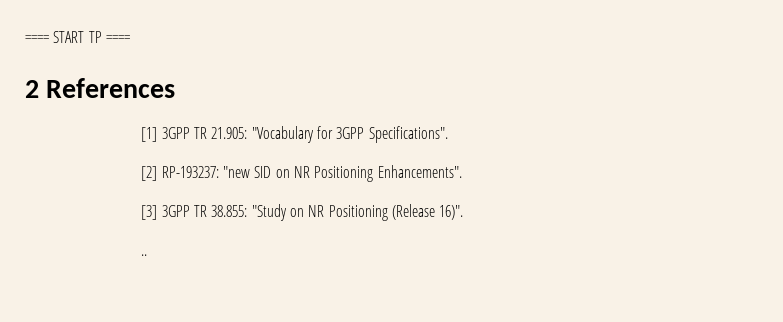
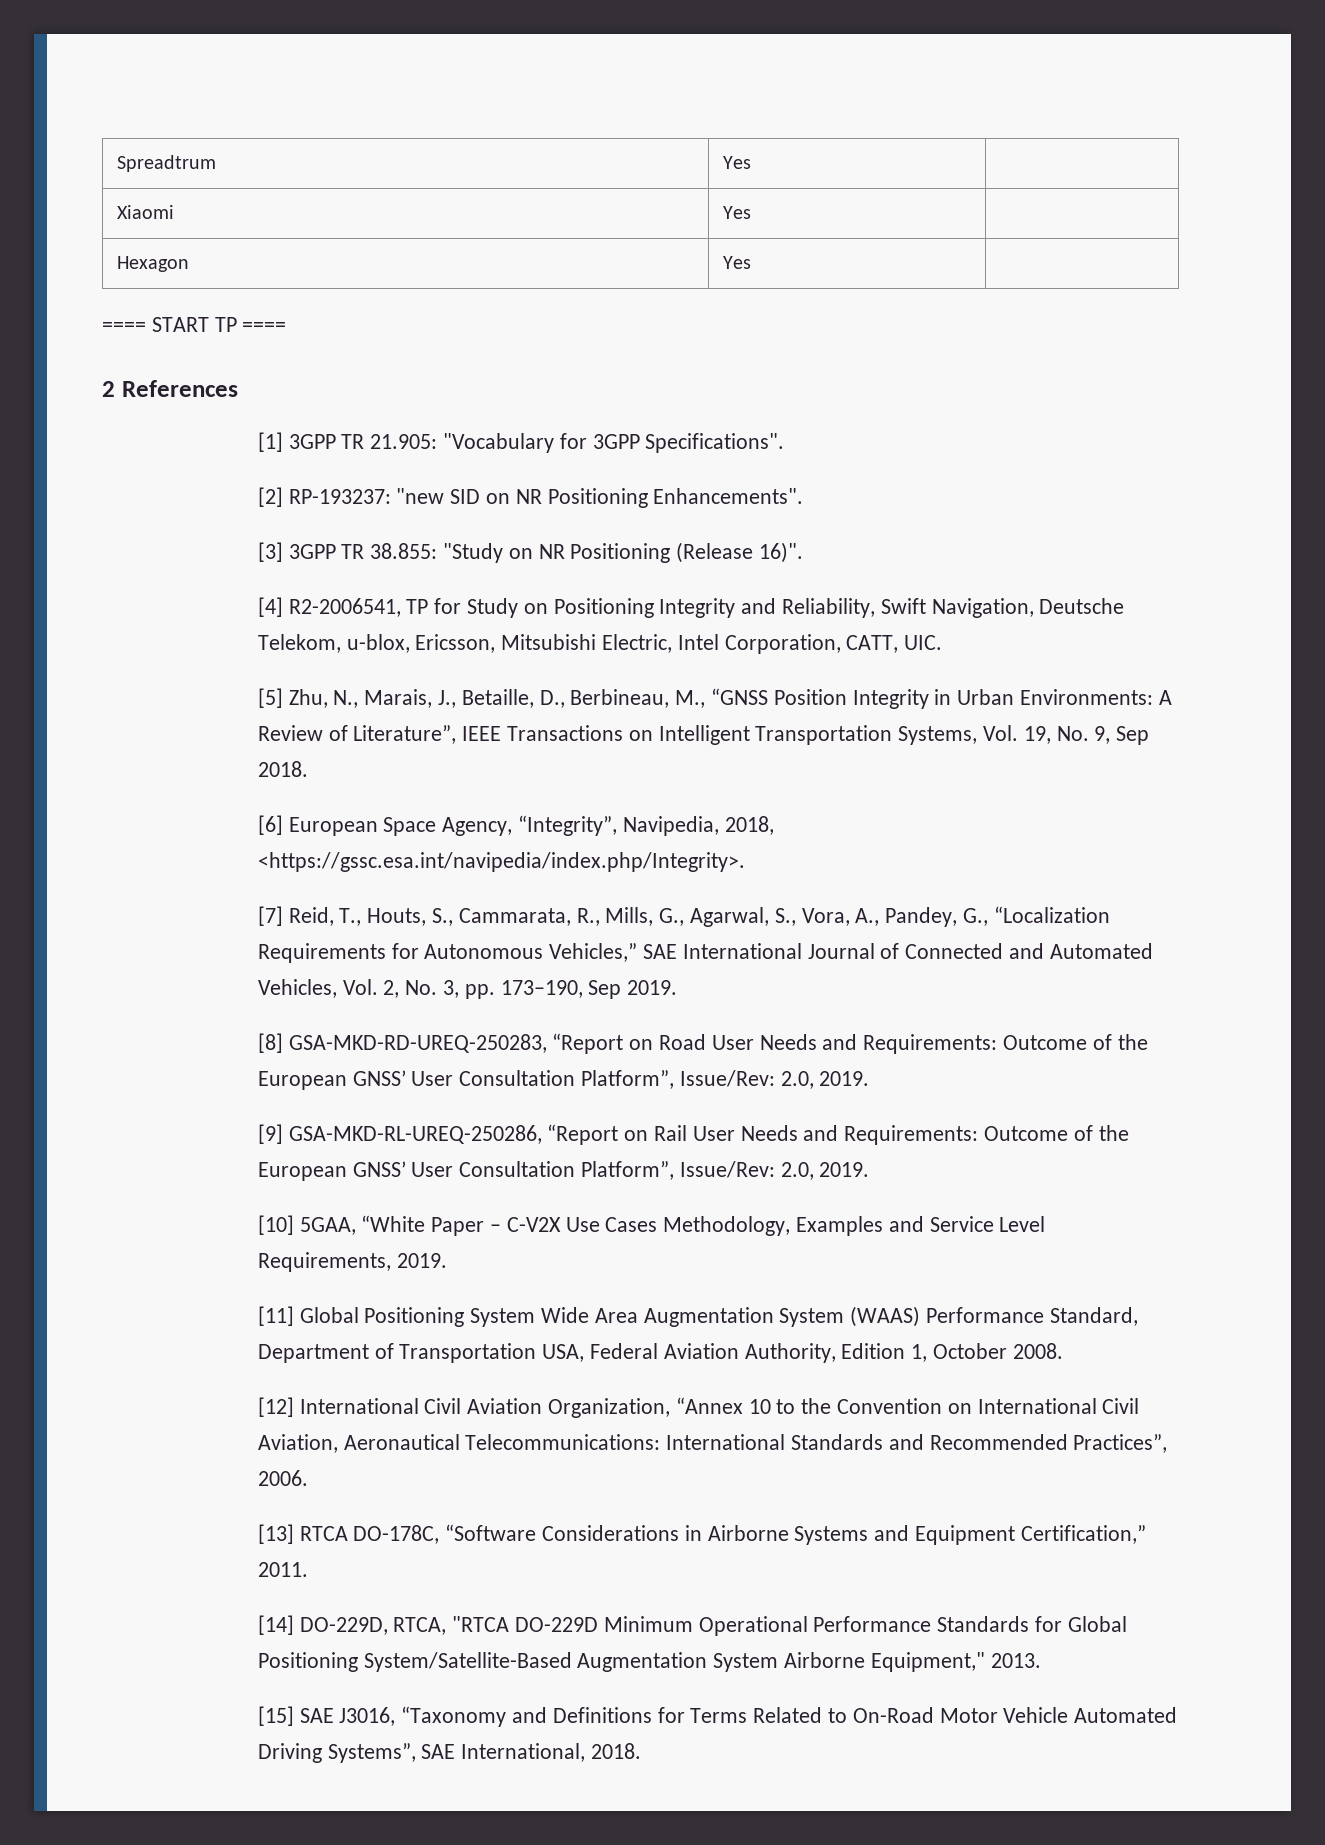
(25, 39) none -> [117,155,217,172] [723,156,752,169] [117,205,175,219] [723,206,752,219] [117,256,190,272] [723,256,752,269] Spreadtrum | Yes | // Xiaomi | Yes | // Hexagon | Yes | //
[141,254,148,256] .. -> [257,597,1125,618] [257,634,943,654] [257,688,1172,709] [257,725,1150,745] [257,761,308,777] [257,815,774,836] [257,852,745,872] [257,906,1110,927] [257,943,1153,963] [257,979,678,999] [257,1033,1148,1054] [257,1070,870,1090] [257,1124,1129,1145] [257,1161,870,1181] [257,1215,1046,1236] [257,1252,447,1272] [257,1306,1138,1327] [257,1343,1063,1363] [257,1397,1140,1418] [257,1434,1168,1453] [257,1470,308,1486] [257,1524,1146,1545] [257,1562,308,1577] [257,1615,1127,1636] [257,1652,1041,1672] [257,1706,1178,1727] [257,1743,641,1763] [4] R2-2006541, TP for Study on Positioning Integrity and Reliability, Swift Navigation, Deutsche Telekom, u-blox, Ericsson, Mitsubishi Electric, Intel Corporation, CATT, UIC. // [5] Zhu, N., Marais, J., Betaille, D., Berbineau, M., “GNSS Position Integrity in Urban Environments: A Review of Literature”, IEEE Transactions on Intelligent Transportation Systems, Vol. 19, No. 9, Sep 2018. // [6] European Space Agency, “Integrity”, Navipedia, 2018, <https://gssc.esa.int/navipedia/index.php/Integrity>. // [7] Reid, T., Houts, S., Cammarata, R., Mills, G., Agarwal, S., Vora, A., Pandey, G., “Localization Requirements for Autonomous Vehicles,” SAE International Journal of Connected and Automated Vehicles, Vol. 2, No. 3, pp. 173–190, Sep 2019. // [8] GSA-MKD-RD-UREQ-250283, “Report on Road User Needs and Requirements: Outcome of the European GNSS’ User Consultation Platform”, Issue/Rev: 2.0, 2019. // [9] GSA-MKD-RL-UREQ-250286, “Report on Rail User Needs and Requirements: Outcome of the European GNSS’ User Consultation Platform”, Issue/Rev: 2.0, 2019. // [10] 5GAA, “White Paper – C-V2X Use Cases Methodology, Examples and Service Level Requirements, 2019. // [11] Global Positioning System Wide Area Augmentation System (WAAS) Performance Standard, Department of Transportation USA, Federal Aviation Authority, Edition 1, October 2008. // [12] International Civil Aviation Organization, “Annex 10 to the Convention on International Civil Aviation, Aeronautical Telecommunications: International Standards and Recommended Practices”, 2006. // [13] RTCA DO-178C, “Software Considerations in Airborne Systems and Equipment Certification,” 2011. // [14] DO-229D, RTCA, "RTCA DO-229D Minimum Operational Performance Standards for Global Positioning System/Satellite-Based Augmentation System Airborne Equipment," 2013. // [15] SAE J3016, “Taxonomy and Definitions for Terms Related to On-Road Motor Vehicle Automated Driving Systems”, SAE International, 2018.

